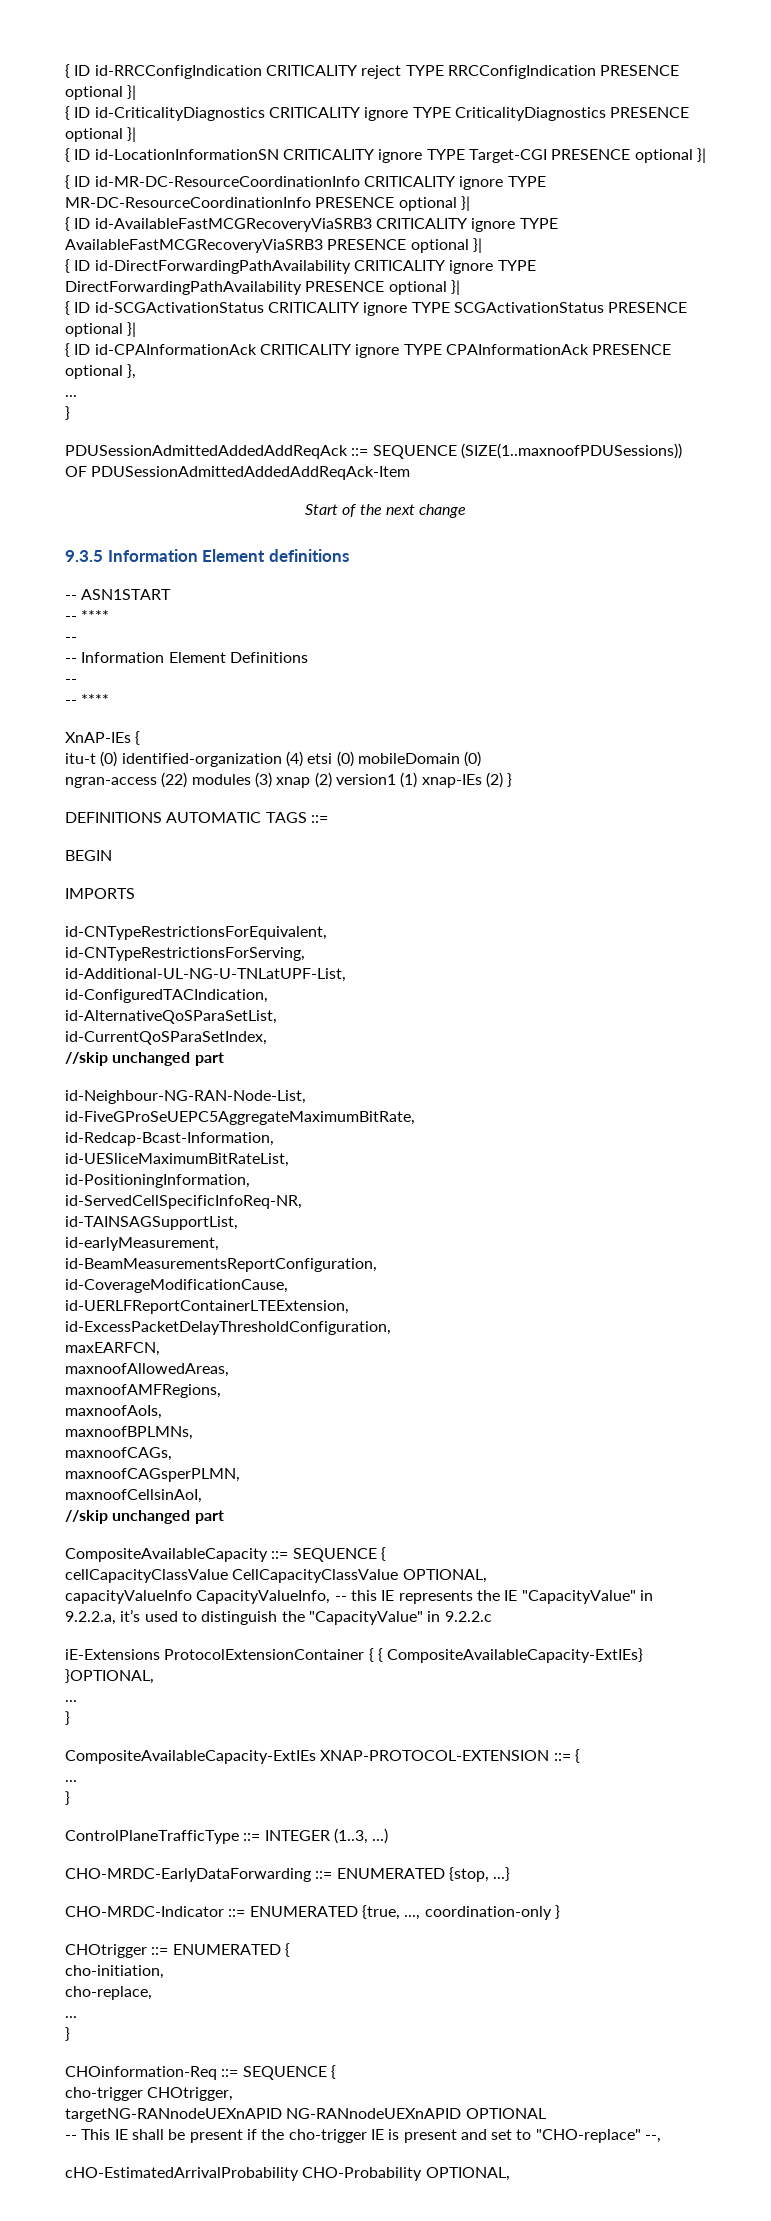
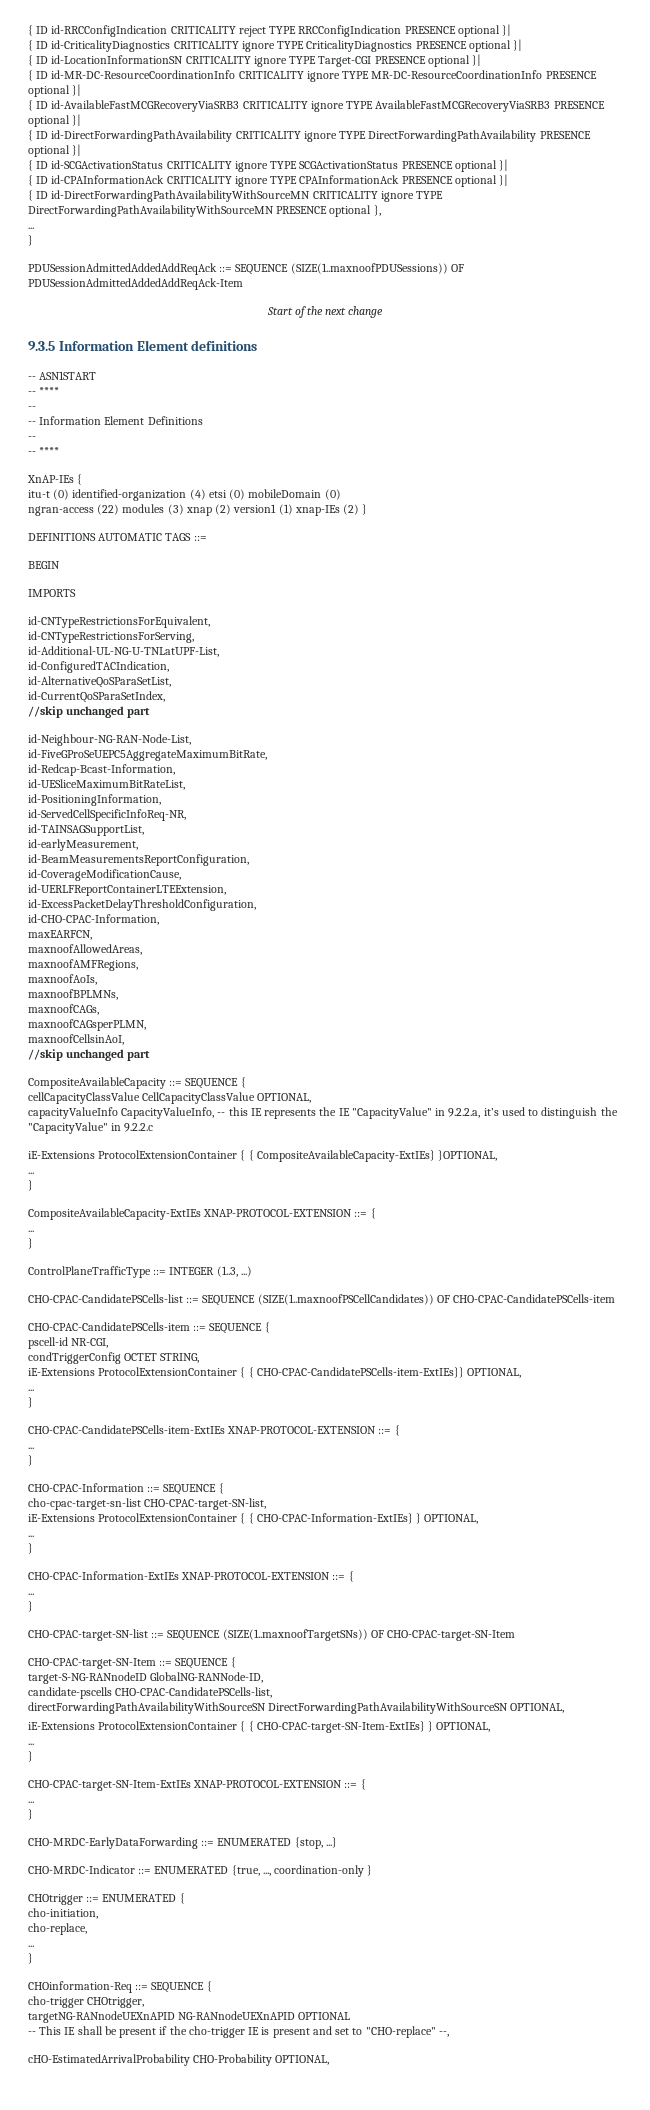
(123, 372) none -> [499,174,509,186] [28,190,444,202] [28,205,372,217] }| // { ID id-DirectForwardingPathAvailabilityWithSourceMN CRITICALITY ignore TYPE DirectForwardingPathAvailabilityWithSourceMN PRESENCE optional
(391, 1328) none -> [28,914,159,925] // id-CHO-CPAC-Information,
(389, 1836) none -> [28,1294,616,1306] [28,1322,270,1334] [28,1337,109,1349] [28,1352,200,1364] [28,1367,522,1378] [28,1389,34,1391] [28,1397,33,1408] [28,1425,400,1436] [28,1447,34,1449] [28,1455,33,1466] [28,1483,224,1495] [28,1498,267,1510] [28,1513,479,1524] [28,1535,34,1537] [28,1543,33,1554] [28,1571,354,1582] [28,1593,34,1595] [28,1601,33,1612] [28,1629,516,1641] [28,1657,236,1669] [28,1672,264,1684] [28,1687,273,1699] [28,1702,565,1714] [28,1721,491,1733] [28,1743,34,1745] [28,1751,33,1762] [28,1779,366,1791] [28,1801,34,1803] [28,1809,33,1820] // CHO-CPAC-CandidatePSCells-list ::= SEQUENCE (SIZE(1..maxnoofPSCellCandidates)) OF CHO-CPAC-CandidatePSCells-item // CHO-CPAC-CandidatePSCells-item ::= SEQUENCE { // pscell-id NR-CGI, // condTriggerConfig OCTET STRING, // iE-Extensions ProtocolExtensionContainer { { CHO-CPAC-CandidatePSCells-item-ExtIEs}} OPTIONAL, // ... // } // CHO-CPAC-CandidatePSCells-item-ExtIEs XNAP-PROTOCOL-EXTENSION ::= { // ... // } // CHO-CPAC-Information ::= SEQUENCE { // cho-cpac-target-sn-list CHO-CPAC-target-SN-list, // iE-Extensions ProtocolExtensionContainer { { CHO-CPAC-Information-ExtIEs} } OPTIONAL, // ... // } // CHO-CPAC-Information-ExtIEs XNAP-PROTOCOL-EXTENSION ::= { // ... // } // CHO-CPAC-target-SN-list ::= SEQUENCE (SIZE(1..maxnoofTargetSNs)) OF CHO-CPAC-target-SN-Item // CHO-CPAC-target-SN-Item ::= SEQUENCE { // target-S-NG-RANnodeID GlobalNG-RANNode-ID, // candidate-pscells CHO-CPAC-CandidatePSCells-list, // directForwardingPathAvailabilityWithSourceSN DirectForwardingPathAvailabilityWithSourceSN OPTIONAL, // iE-Extensions ProtocolExtensionContainer { { CHO-CPAC-target-SN-Item-ExtIEs} } OPTIONAL, // ... // } // CHO-CPAC-target-SN-Item-ExtIEs XNAP-PROTOCOL-EXTENSION ::= { // ... // }

